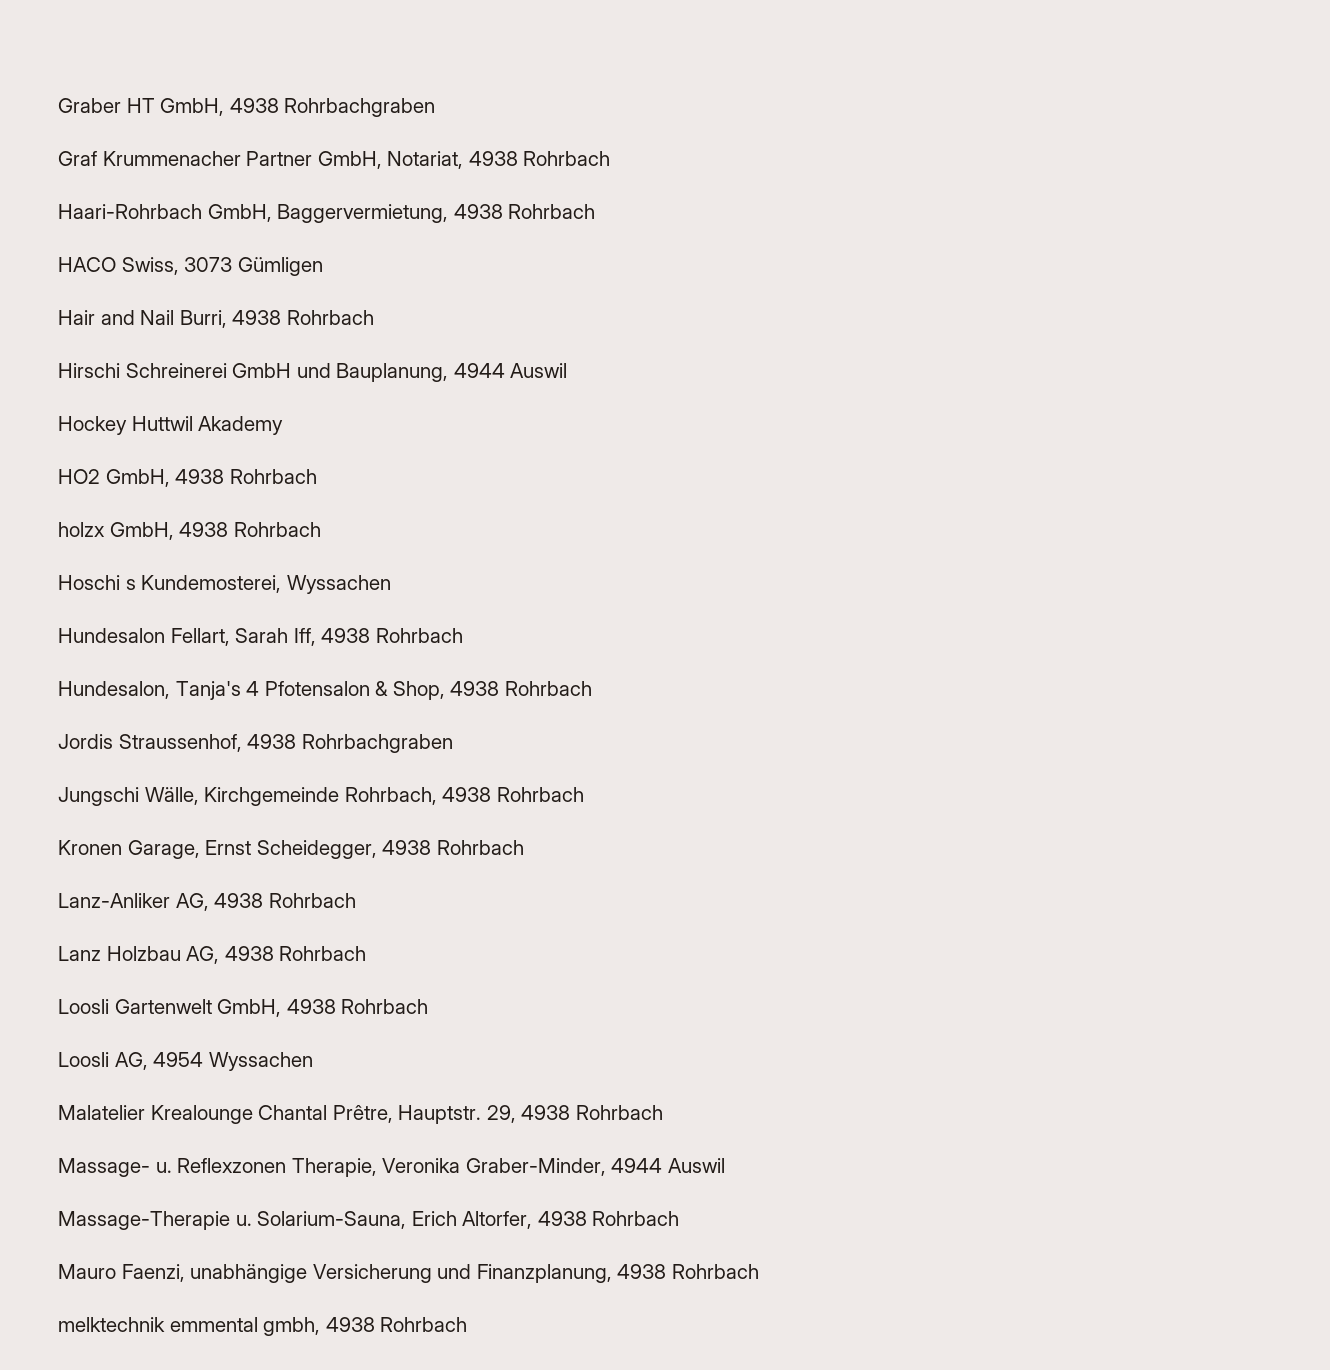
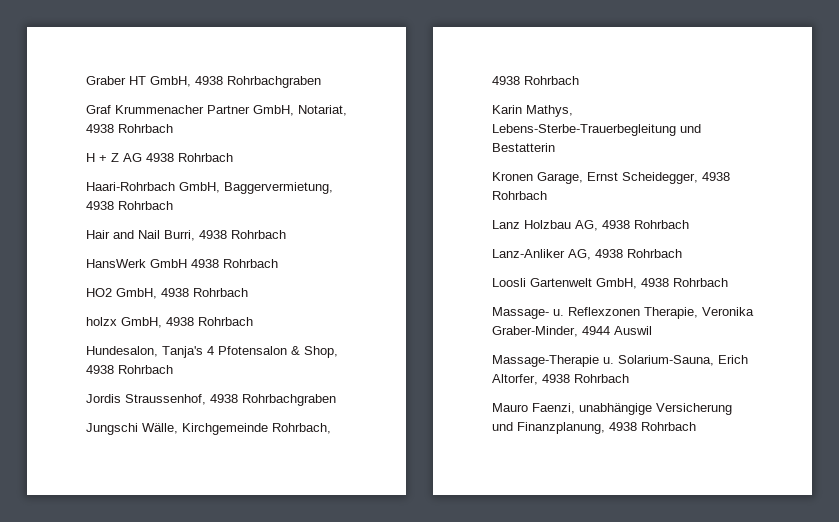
(611, 158) none -> [86,153,233,162] // H + Z AG 4938 Rohrbach
[58,257,323,276] // HACO Swiss, 3073 Gümligen -> (173, 205) none
[58,363,568,382] [58,416,284,435] Hirschi Schreinerei GmbH und Bauplanung, 4944 Auswil // Hockey Huttwil Akademy -> [86,259,278,268] HansWerk GmbH 4938 Rohrbach
[58,575,391,594] [58,628,463,646] // Hoschi s Kundemosterei, Wyssachen // Hundesalon Fellart, Sarah Iff, 4938 Rohrbach -> (253, 321) none
(584, 794) none -> [492,105,573,117] [492,124,701,136] [492,143,555,152] // Karin Mathys, Lebens-Sterbe-Trauerbegleitung und Bestatterin
[58,893,356,911] // Lanz-Anliker AG, 4938 Rohrbach -> (547, 195) none
[58,999,429,1017] [58,1052,313,1071] [58,1105,516,1124] Loosli Gartenwelt GmbH, 4938 Rohrbach // Loosli AG, 4954 Wyssachen // Malatelier Krealounge Chantal Prêtre, Hauptstr. 29, -> [492,249,682,260] [492,278,637,289] Lanz-Anliker AG, 4938 Rohrbach // Loosli Gartenwelt GmbH,
[58,1317,468,1336] // melktechnik emmental gmbh, 4938 Rohrbach -> (696, 426) none

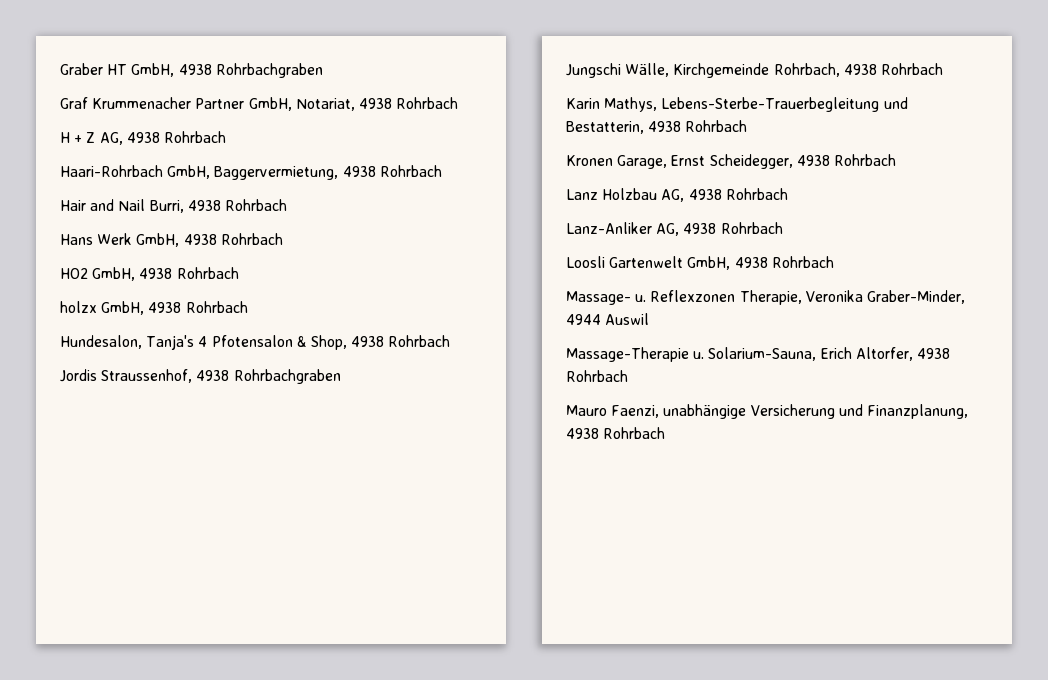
[123,153,142,162] AG -> [99,132,123,145] AG,
[86,259,187,268] HansWerk GmbH -> [60,233,180,247] Hans Werk GmbH,
[492,143,555,152] Bestatterin -> [566,120,748,134] Bestatterin, 4938 Rohrbach

